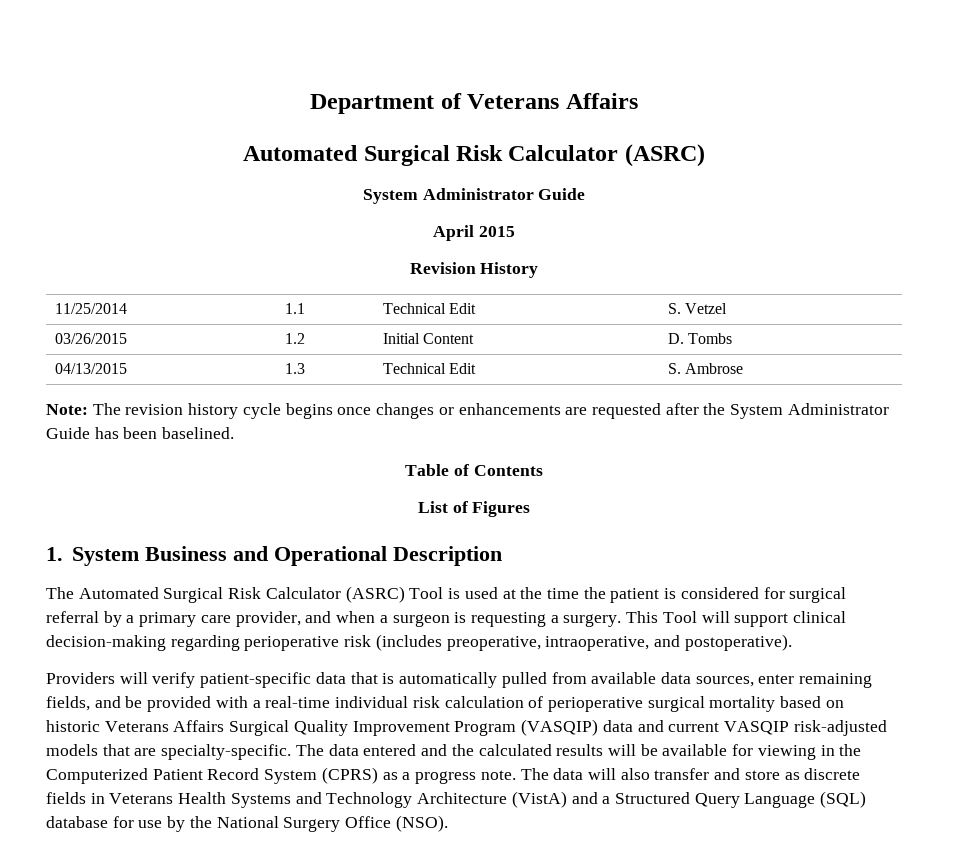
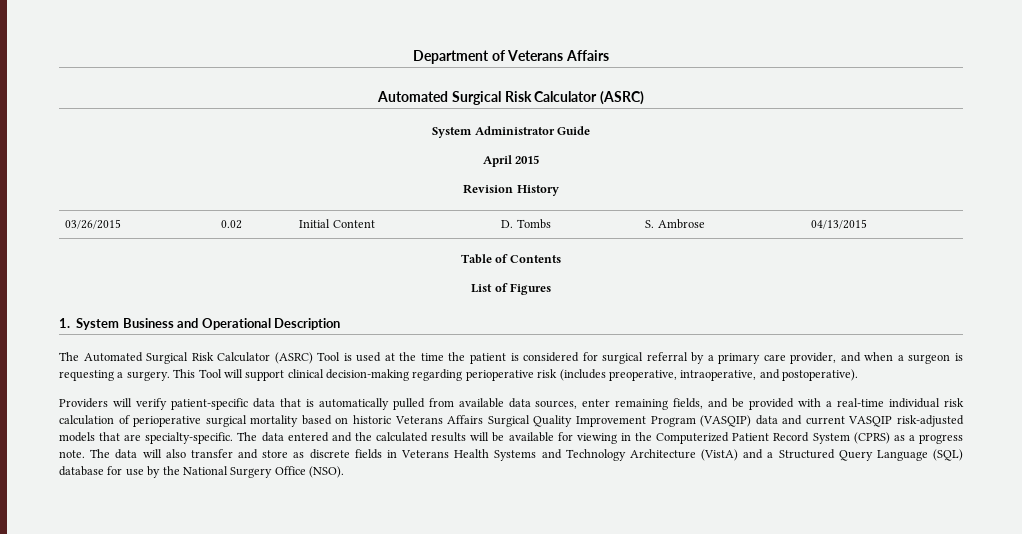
[54,303,127,314] [284,303,305,314] [382,303,477,314] [667,303,728,314] // 11/25/2014 | 1.1 | Technical Edit | S. Vetzel -> (559, 190) none
[284,333,305,344] 1.2 -> [221,220,243,229] 0.02
[54,363,127,374] [284,363,305,374] [382,363,477,374] [667,363,744,374] [46,403,889,419] [46,427,235,439] // 04/13/2015 | 1.3 | Technical Edit | S. Ambrose // Note: The revision history cycle begins once changes or enhancements are requested after the System Administrator Guide has been baselined. -> [645,219,705,229] [811,219,868,229] | S. Ambrose | 04/13/2015

